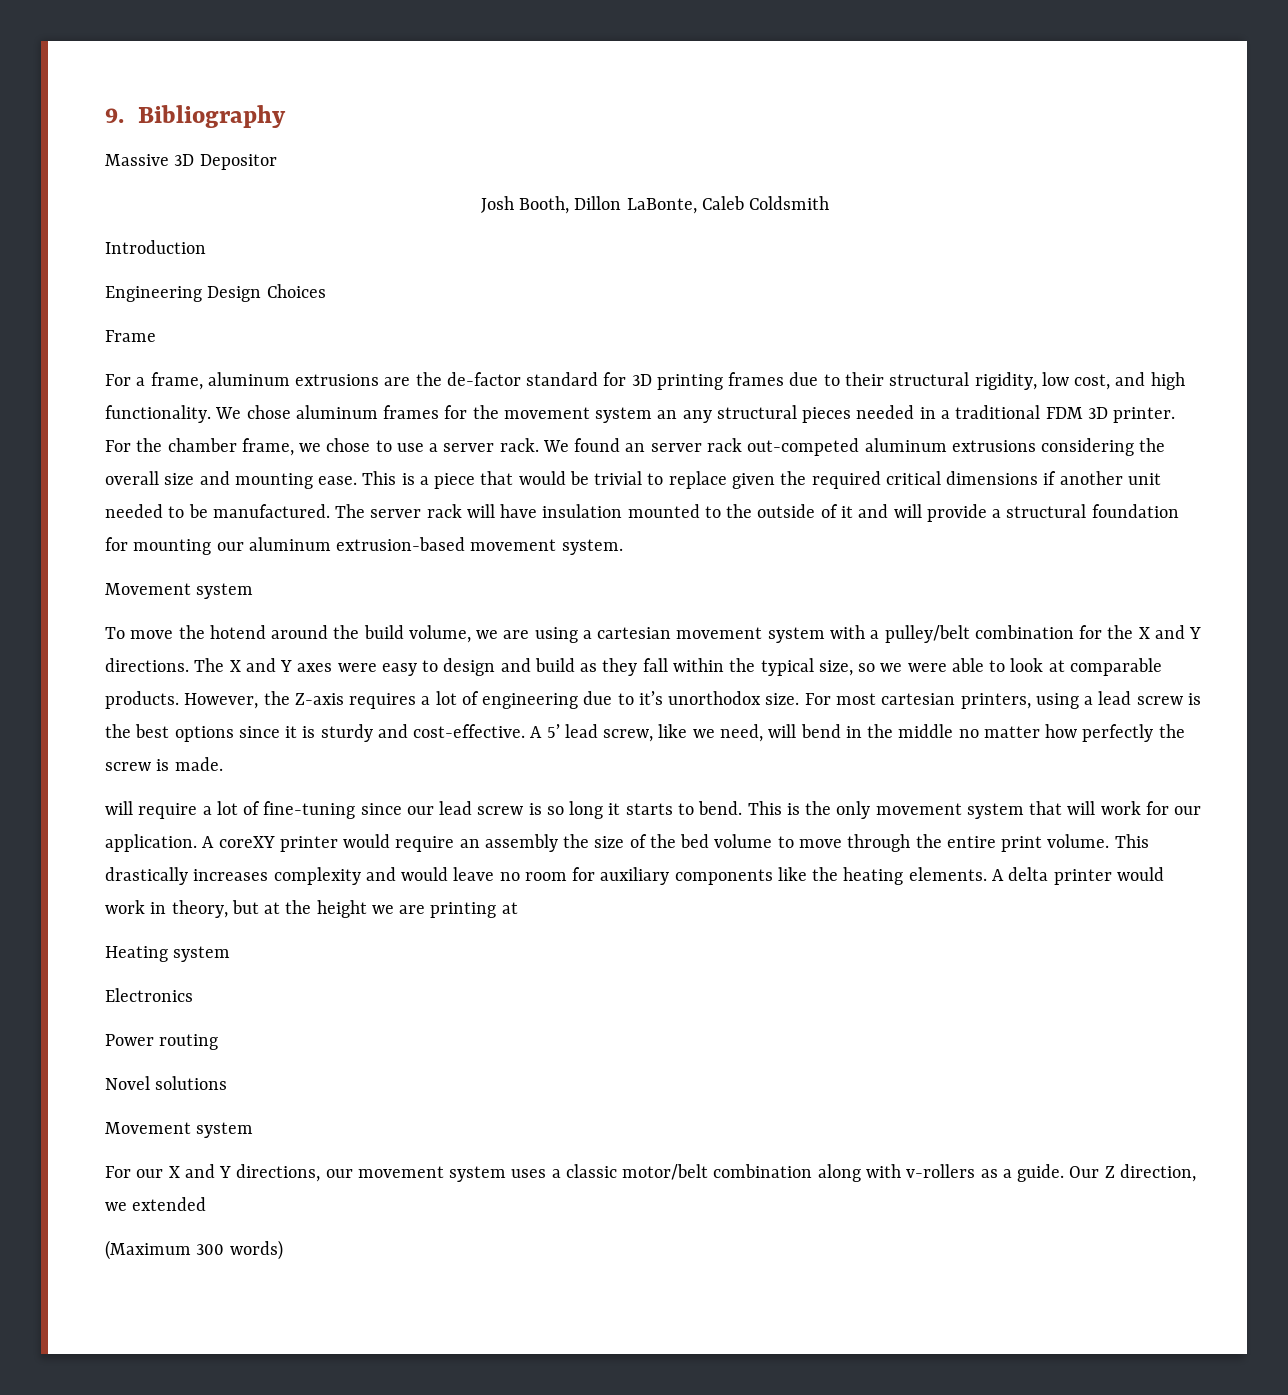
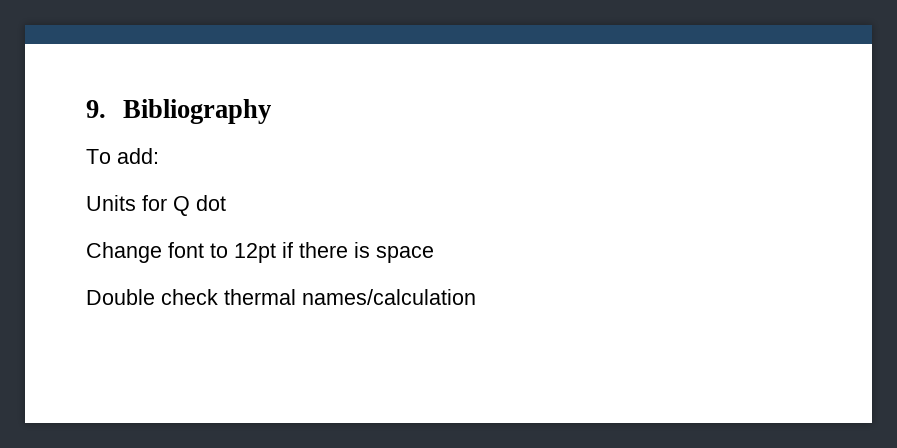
[105,154,277,170] [480,196,830,214] [105,240,206,254] [105,284,326,302] [105,330,156,342] [105,372,1185,390] [105,405,1176,423] [105,438,1166,456] [105,471,1161,489] [105,504,1179,522] [105,537,623,555] [105,583,254,599] [105,625,1202,643] [105,658,1162,676] [105,691,1201,709] [105,724,1185,742] [105,757,223,771] [105,801,1202,819] [105,834,1149,852] [105,867,1164,885] [105,900,518,918] [105,946,231,962] [105,988,193,1002] [105,1034,219,1050] [105,1076,228,1090] [105,1122,254,1138] [105,1164,1196,1182] [105,1197,207,1211] [105,1240,283,1260] Massive 3D Depositor // Josh Booth, Dillon LaBonte, Caleb Coldsmith // Introduction // Engineering Design Choices // Frame // For a frame, aluminum extrusions are the de-factor standard for 3D printing frames due to their structural rigidity, low cost, and high functionality. We chose aluminum frames for the movement system an any structural pieces needed in a traditional FDM 3D printer. For the chamber frame, we chose to use a server rack. We found an server rack out-competed aluminum extrusions considering the overall size and mounting ease. This is a piece that would be trivial to replace given the required critical dimensions if another unit needed to be manufactured. The server rack will have insulation mounted to the outside of it and will provide a structural foundation for mounting our aluminum extrusion-based movement system. // Movement system // To move the hotend around the build volume, we are using a cartesian movement system with a pulley/belt combination for the X and Y directions. The X and Y axes were easy to design and build as they fall within the typical size, so we were able to look at comparable products. However, the Z-axis requires a lot of engineering due to it’s unorthodox size. For most cartesian printers, using a lead screw is the best options since it is sturdy and cost-effective. A 5’ lead screw, like we need, will bend in the middle no matter how perfectly the screw is made. // will require a lot of fine-tuning since our lead screw is so long it starts to bend. This is the only movement system that will work for our application. A coreXY printer would require an assembly the size of the bed volume to move through the entire print volume. This drastically increases complexity and would leave no room for auxiliary components like the heating elements. A delta printer would work in theory, but at the height we are printing at // Heating system // Electronics // Power routing // Novel solutions // Movement system // For our X and Y directions, our movement system uses a classic motor/belt combination along with v-rollers as a guide. Our Z direction, we extended // (Maximum 300 words) -> [86,148,159,164] [86,195,226,216] [86,242,434,263] [86,289,476,305] To add: // Units for Q dot // Change font to 12pt if there is space // Double check thermal names/calculation

